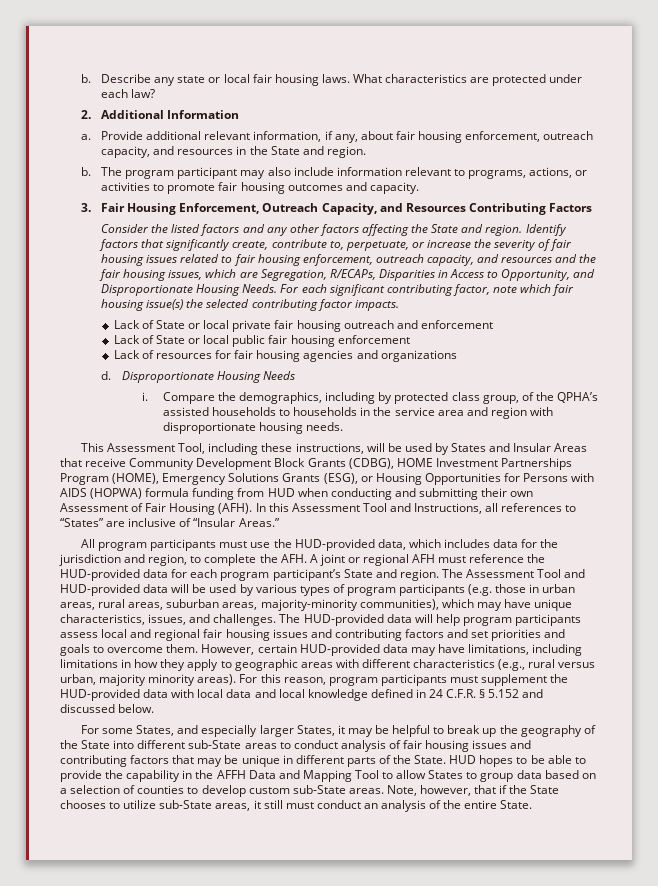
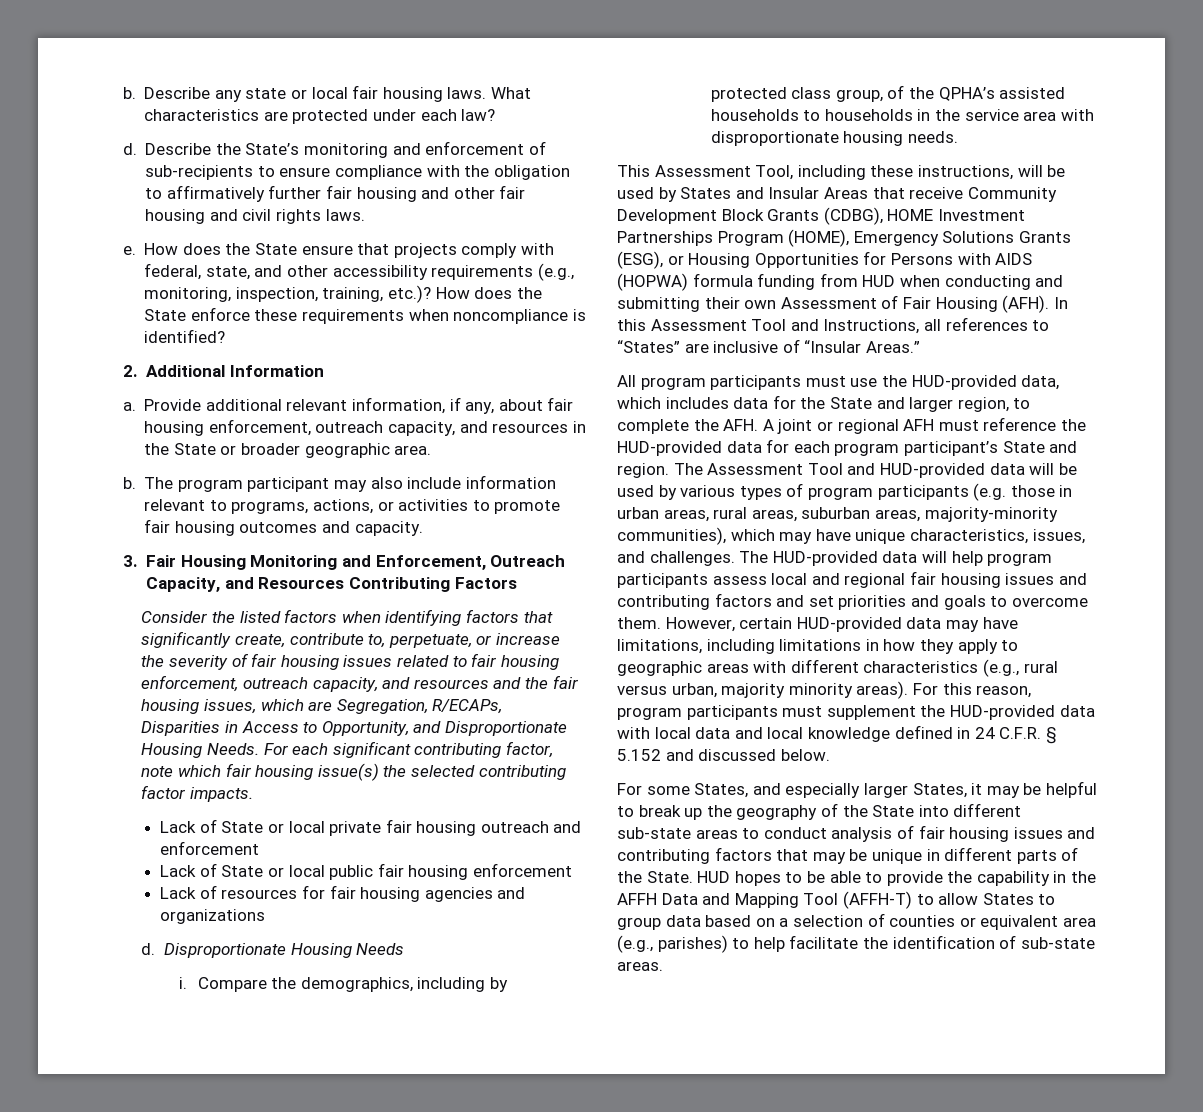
(156, 93) none -> [122,141,546,158] [145,165,570,180] [145,185,526,202] [145,209,365,224] [122,243,554,258] [144,263,574,281] [144,285,542,303] [144,307,586,324] [144,329,226,343] // d. Describe the State’s monitoring and enforcement of sub-recipients to ensure compliance with the obligation to affirmatively further fair housing and other fair housing and civil rights laws. // e. How does the State ensure that projects comply with federal, state, and other accessibility requirements (e.g., monitoring, inspection, training, etc.)? How does the State enforce these requirements when noncompliance is identified?
[302,146,366,158] and region. -> [220,443,432,458] or broader geographic area.
(177, 209) none -> [250,555,372,570] Monitoring and
[242,224,567,236] and any other factors affecting the State and region. Identify -> [341,609,462,626] when identifying
[466,407,527,419] and region -> (1057, 116) none
[59,554,146,566] jurisdiction and -> [829,397,954,412] State and larger
[188,740,242,749] sub-State -> [617,827,691,839] sub-state
(379, 774) none -> [842,891,912,909] (AFFH-T)
[187,785,560,797] [60,800,533,812] to develop custom sub-State areas. Note, however, that if the State chooses to utilize sub-State areas, it still must conduct an analysis of the entire State. -> [959,915,1096,930] [617,935,1095,953] [617,961,663,971] or equivalent area (e.g., parishes) to help facilitate the identification of sub-state areas.

